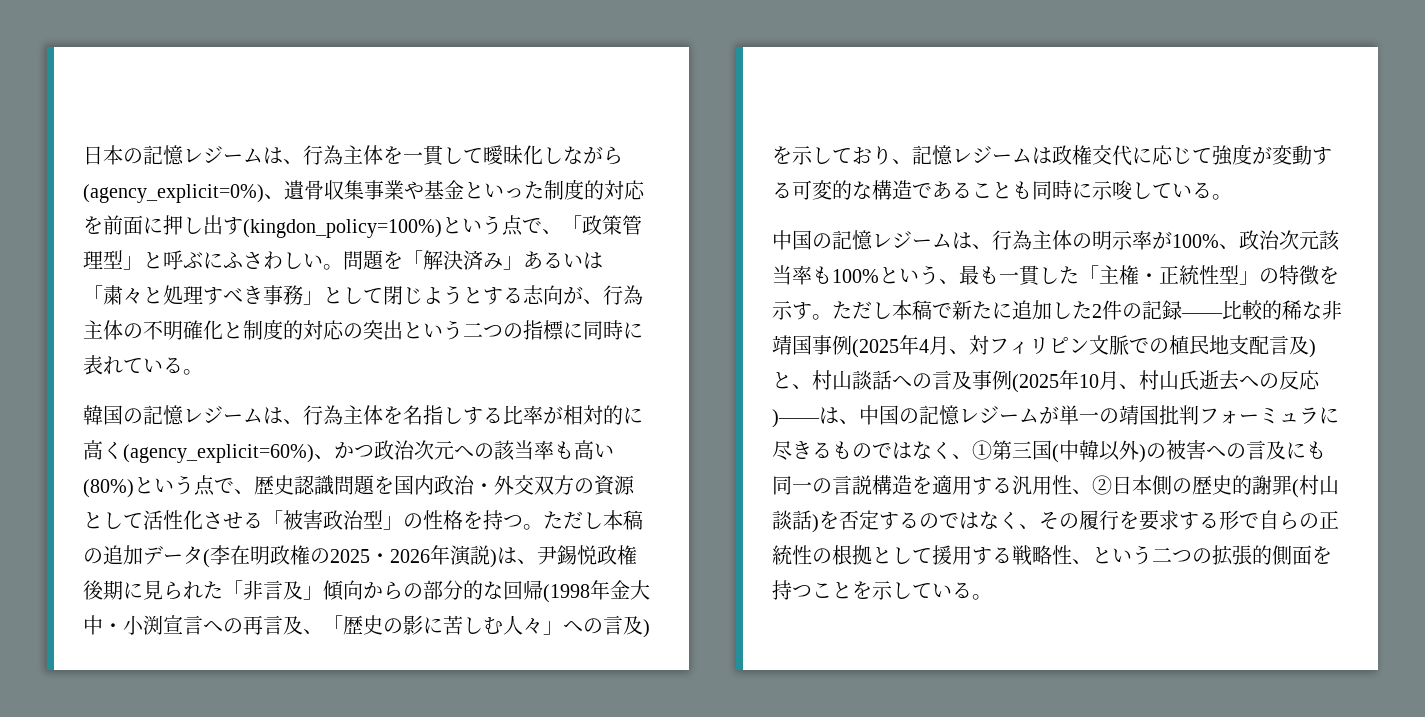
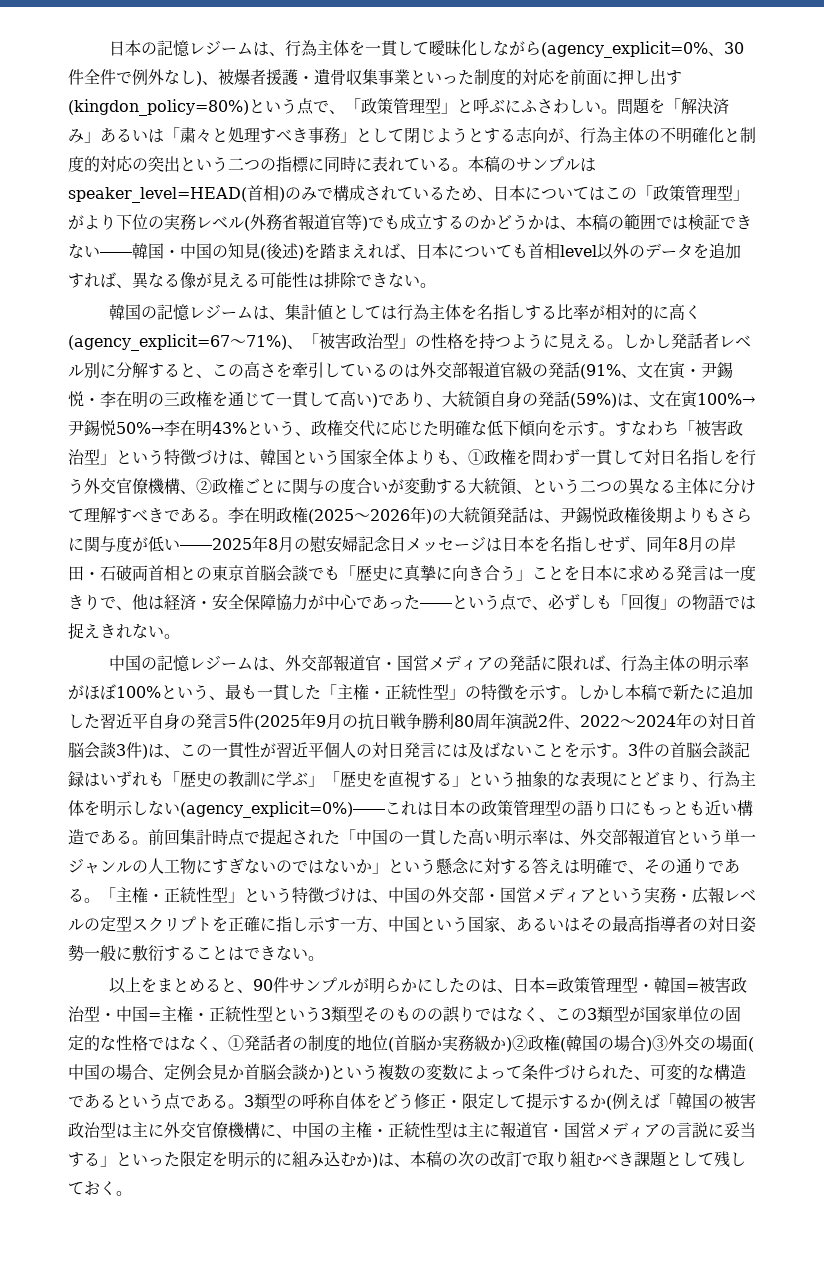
[83,184,284,203] (agency_explicit=0%)、 -> [541,41,745,58] [68,69,314,86] (agency_explicit=0%、30件全件で例外なし)、被爆者援護・
[404,180,464,200] や基金 -> (410, 77) none
[243,219,442,238] (kingdon_policy=100%) -> [68,99,249,116] (kingdon_policy=80%)
(203, 372) none -> [468,156,596,172] [68,185,749,203] [68,214,752,231] [68,243,741,260] [68,272,436,289] 本稿のサンプルはspeaker_level=HEAD(首相)のみで構成されているため、日本についてはこの「政策管理型」がより下位の実務レベル(外務省報道官等)でも成立するのかどうかは、本稿の範囲では検証できない――韓国・中国の知見(後述)を踏まえれば、日本についても首相level以外のデータを追加すれば、異なる像が見える可能性は排除できない。
(303, 421) none -> [285,304,398,320] 集計値としては
[123,440,614,463] [83,475,635,498] [83,510,263,530] (agency_explicit=60%)、かつ政治次元への該当率も高い(80%)という点で、歴史認識問題を国内政治・外交双方の資源として活性化させる -> [68,334,303,351] (agency_explicit=67〜71%)、
[523,510,643,530] [83,545,497,568] 。ただし本稿の追加データ(李在明政権の2025・2026年演説) -> [511,333,751,349] [68,361,733,379] [68,390,755,408] [68,419,743,437] [68,449,756,466] [68,477,756,495] [68,506,528,524] ように見える。しかし発話者レベル別に分解すると、この高さを牽引しているのは外交部報道官級の発話(91%、文在寅・尹錫悦・李在明の三政権を通じて一貫して高い)であり、大統領自身の発話(59%)は、文在寅100%→尹錫悦50%→李在明43%という、政権交代に応じた明確な低下傾向を示す。すなわち「被害政治型」という特徴づけは、韓国という国家全体よりも、①政権を問わず一貫して対日名指しを行う外交官僚機構、②政権ごとに関与の度合いが変動する大統領、という二つの異なる主体に分けて理解すべきである。李在明政権(2025〜2026年)の大統領発話
[123,580,650,603] [83,615,650,638] [772,144,1332,166] [772,180,1212,200] に見られた「非言及」傾向からの部分的な回帰(1998年金大中・小渕宣言への再言及、「歴史の影に苦しむ人々」への言及)を示しており、記憶レジームは政権交代に応じて強度が変動する可変的な構造であることも同時に示唆している -> [672,507,752,523] [68,535,736,553] [68,564,756,582] [68,594,756,611] [68,623,164,639] よりもさらに関与度が低い――2025年8月の慰安婦記念日メッセージは日本を名指しせず、同年8月の岸田・石破両首相との東京首脳会談でも「歴史に真摯に向き合う」ことを日本に求める発言は一度きりで、他は経済・安全保障協力が中心であった――という点で、必ずしも「回復」の物語では捉えきれない
(992, 246) none -> [285,654,622,671] 外交部報道官・国営メディアの発話に限れば、
[1172,230,1340,251] [772,265,832,285] 100%、政治次元該当率も -> [84,684,116,700] ほぼ
[832,301,872,319] ただ -> [577,685,609,700] しか
[1092,300,1342,320] [772,335,1316,358] [772,370,1320,393] [772,405,1339,428] [772,440,1326,463] [772,475,1339,498] [772,510,1339,533] [772,545,1332,566] [772,580,972,600] 2件の記録――比較的稀な非靖国事例(2025年4月、対フィリピン文脈での植民地支配言及)と、村山談話への言及事例(2025年10月、村山氏逝去への反応)――は、中国の記憶レジームが単一の靖国批判フォーミュラに尽きるものではなく、①第三国(中韓以外)の被害への言及にも同一の言説構造を適用する汎用性、②日本側の歴史的謝罪(村山談話)を否定するのではなく、その履行を要求する形で自らの正統性の根拠として援用する戦略性、という二つの拡張的側面を持つことを示している -> [100,712,756,730] [68,742,750,759] [68,771,756,788] [68,800,753,818] [68,828,756,846] [68,858,740,875] [68,886,756,904] [68,915,756,933] [68,944,324,962] [109,977,748,994] [68,1006,741,1023] [68,1034,754,1052] [68,1064,746,1081] [68,1092,756,1110] [68,1121,756,1139] [68,1151,746,1168] [68,1181,116,1195] 習近平自身の発言5件(2025年9月の抗日戦争勝利80周年演説2件、2022〜2024年の対日首脳会談3件)は、この一貫性が習近平個人の対日発言には及ばないことを示す。3件の首脳会談記録はいずれも「歴史の教訓に学ぶ」「歴史を直視する」という抽象的な表現にとどまり、行為主体を明示しない(agency_explicit=0%)――これは日本の政策管理型の語り口にもっとも近い構造である。前回集計時点で提起された「中国の一貫した高い明示率は、外交部報道官という単一ジャンルの人工物にすぎないのではないか」という懸念に対する答えは明確で、その通りである。「主権・正統性型」という特徴づけは、中国の外交部・国営メディアという実務・広報レベルの定型スクリプトを正確に指し示す一方、中国という国家、あるいはその最高指導者の対日姿勢一般に敷衍することはできない。 // 以上をまとめると、90件サンプルが明らかにしたのは、日本=政策管理型・韓国=被害政治型・中国=主権・正統性型という3類型そのものの誤りではなく、この3類型が国家単位の固定的な性格ではなく、①発話者の制度的地位(首脳か実務級か)②政権(韓国の場合)③外交の場面(中国の場合、定例会見か首脳会談か)という複数の変数によって条件づけられた、可変的な構造であるという点である。3類型の呼称自体をどう修正・限定して提示するか(例えば「韓国の被害政治型は主に外交官僚機構に、中国の主権・正統性型は主に報道官・国営メディアの言説に妥当する」といった限定を明示的に組み込むか)は、本稿の次の改訂で取り組むべき課題として残しておく

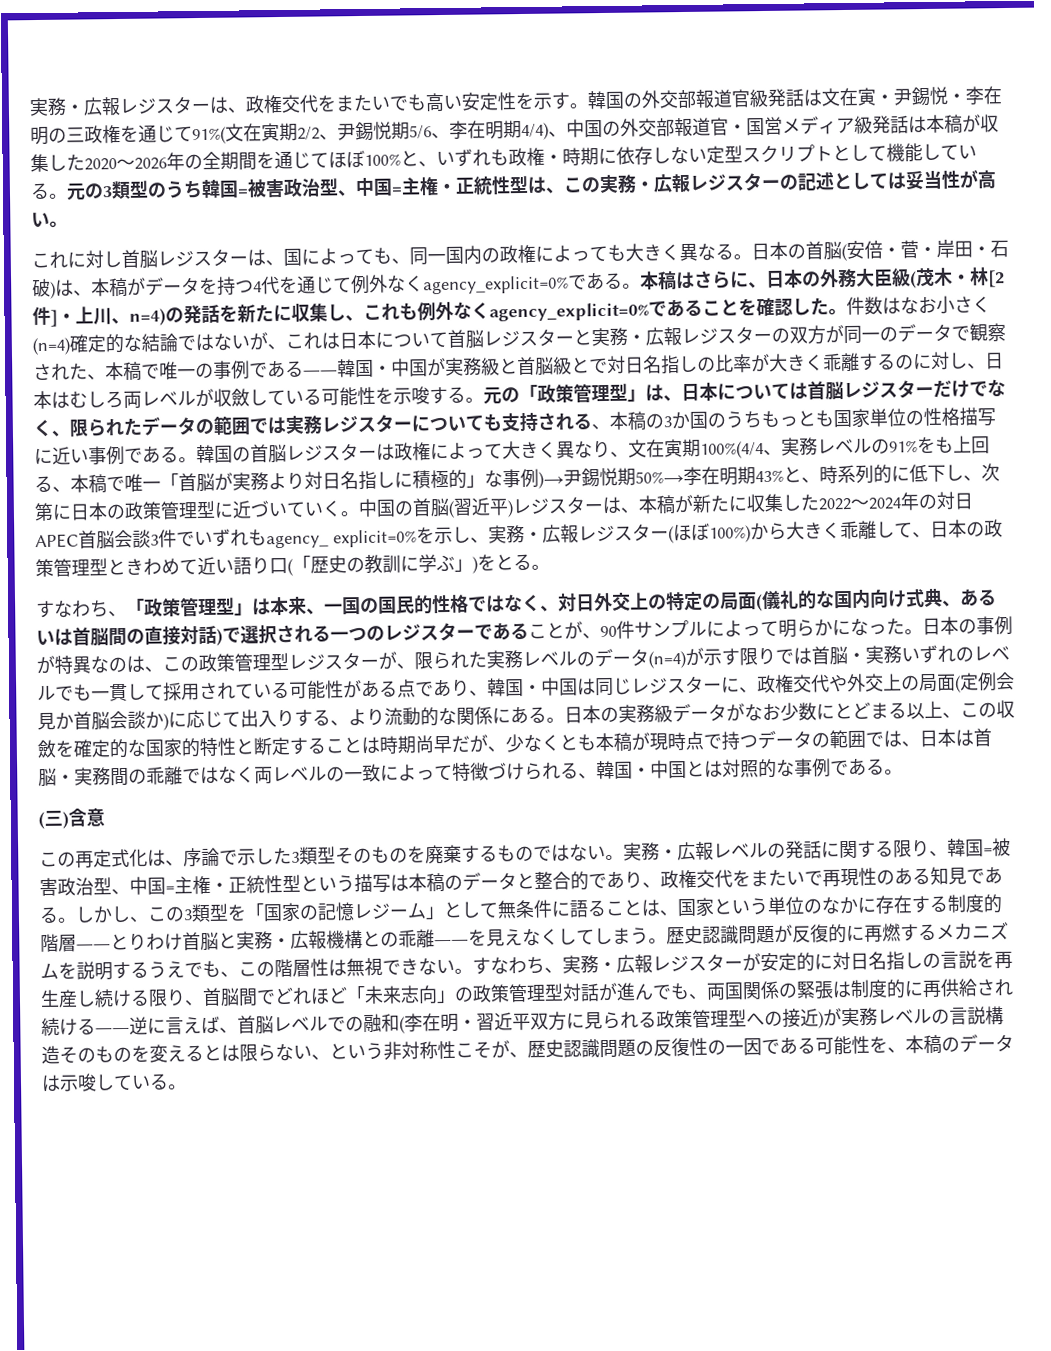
[109,40,745,58] [68,68,682,86] [68,98,729,116] [68,127,756,144] [68,156,596,172] [68,185,749,203] [68,214,752,231] [68,243,741,260] [68,272,436,289] [109,303,702,321] [68,333,751,351] [68,361,420,379] 日本の記憶レジームは、行為主体を一貫して曖昧化しながら(agency_explicit=0%、30件全件で例外なし)、被爆者援護・遺骨収集事業といった制度的対応を前面に押し出す(kingdon_policy=80%)という点で、「政策管理型」と呼ぶにふさわしい。問題を「解決済み」あるいは「粛々と処理すべき事務」として閉じようとする志向が、行為主体の不明確化と制度的対応の突出という二つの指標に同時に表れている。本稿のサンプルはspeaker_level=HEAD(首相)のみで構成されているため、日本についてはこの「政策管理型」がより下位の実務レベル(外務省報道官等)でも成立するのかどうかは、本稿の範囲では検証できない――韓国・中国の知見(後述)を踏まえれば、日本についても首相level以外のデータを追加すれば、異なる像が見える可能性は排除できない。 // 韓国の記憶レジームは、集計値としては行為主体を名指しする比率が相対的に高く(agency_explicit=67〜71%)、「被害政治型」の性格を持つように見える。しかし発話者レベル別に分解すると、この高さを牽引しているのは -> [29,90,642,117] 実務・広報レジスターは、政権交代をまたいでも高い安定性を示す。韓国の
[532,362,637,379] の発話(91%、 -> [767,88,822,107] 発話は
[276,390,755,408] [68,419,743,437] [68,449,756,466] [68,477,756,495] [68,506,752,524] [68,535,736,553] [68,564,756,582] [68,594,756,611] [68,623,180,639] [109,655,286,671] 一貫して高い)であり、大統領自身の発話(59%)は、文在寅100%→尹錫悦50%→李在明43%という、政権交代に応じた明確な低下傾向を示す。すなわち「被害政治型」という特徴づけは、韓国という国家全体よりも、①政権を問わず一貫して対日名指しを行う外交官僚機構、②政権ごとに関与の度合いが変動する大統領、という二つの異なる主体に分けて理解すべきである。李在明政権(2025〜2026年)の大統領発話は、尹錫悦政権後期よりもさらに関与度が低い――2025年8月の慰安婦記念日メッセージは日本を名指しせず、同年8月の岸田・石破両首相との東京首脳会談でも「歴史に真摯に向き合う」ことを日本に求める発言は一度きりで、他は経済・安全保障協力が中心であった――という点で、必ずしも「回復」の物語では捉えきれない。 // 中国の記憶レジームは、 -> [192,119,621,145] 91%(文在寅期2/2、尹錫悦期5/6、李在明期4/4)、中国の
[493,655,750,672] [68,684,753,701] [68,712,580,730] の発話に限れば、行為主体の明示率がほぼ100%という、最も一貫した「主権・正統性型」の特徴を示す。しかし本稿で新たに追加した習近平自身の発言5件(2025年9月の抗日戦争勝利80周年演説2件、 -> [854,114,999,134] [30,143,977,173] [30,169,996,201] [31,211,68,228] [31,239,1009,269] [32,267,1005,299] [32,295,991,327] [32,323,1006,356] [33,351,1004,381] [33,379,1006,410] [33,407,996,438] [34,435,990,466] [34,463,1000,494] [34,493,819,522] 級発話は本稿が収集した2020〜2026年の全期間を通じてほぼ100%と、いずれも政権・時期に依存しない定型スクリプトとして機能している。元の3類型のうち韓国=被害政治型、中国=主権・正統性型は、この実務・広報レジスターの記述としては妥当性が高い。 // これに対し首脳レジスターは、国によっても、同一国内の政権によっても大きく異なる。日本の首脳(安倍・菅・岸田・石破)は、本稿がデータを持つ4代を通じて例外なくagency_explicit=0%である。本稿はさらに、日本の外務大臣級(茂木・林[2件]・上川、n=4)の発話を新たに収集し、これも例外なくagency_explicit=0%であることを確認した。件数はなお小さく(n=4)確定的な結論ではないが、これは日本について首脳レジスターと実務・広報レジスターの双方が同一のデータで観察された、本稿で唯一の事例である――韓国・中国が実務級と首脳級とで対日名指しの比率が大きく乖離するのに対し、日本はむしろ両レベルが収斂している可能性を示唆する。元の「政策管理型」は、日本については首脳レジスターだけでなく、限られたデータの範囲では実務レジスターについても支持される、本稿の3か国のうちもっとも国家単位の性格描写に近い事例である。韓国の首脳レジスターは政権によって大きく異なり、文在寅期100%(4/4、実務レベルの91%をも上回る、本稿で唯一「首脳が実務より対日名指しに積極的」な事例)→尹錫悦期50%→李在明期43%と、時系列的に低下し、次第に日本の政策管理型に近づいていく。中国の首脳(習近平)レジスターは、本稿が新たに収集した
(740, 721) none -> [35,533,79,549] APEC
[142,742,750,759] [68,771,164,787] )は、この一貫性が習近平個人の対日発言には及ばないことを示す。3件の首脳会談記録はいずれも -> [176,519,1003,549] [35,556,294,578] でいずれもagency_ explicit=0%を示し、実務・広報レジスター(ほぼ100%)から大きく乖離して、日本の政策管理型ときわめて近い語り口(
[324,771,756,788] [68,800,753,818] [68,828,756,846] [68,858,740,875] [68,886,644,904] 「歴史を直視する」という抽象的な表現にとどまり、行為主体を明示しない(agency_explicit=0%)――これは日本の政策管理型の語り口にもっとも近い構造である。前回集計時点で提起された「中国の一貫した高い明示率は、外交部報道官という単一ジャンルの人工物にすぎないのではないか」という懸念に対する答えは明確で、その通りである。「主権・正統性型」という特徴づけは、中国の外交部・国営メディアという -> [472,553,550,574] [36,587,997,619] [36,615,1013,646] [36,644,1010,675] [37,671,1015,702] [37,699,1015,731] [37,728,992,759] [38,757,903,788] [38,808,105,830] [39,844,624,869] )をとる。 // すなわち、「政策管理型」は本来、一国の国民的性格ではなく、対日外交上の特定の局面(儀礼的な国内向け式典、あるいは首脳間の直接対話)で選択される一つのレジスターであることが、90件サンプルによって明らかになった。日本の事例が特異なのは、この政策管理型レジスターが、限られた実務レベルのデータ(n=4)が示す限りでは首脳・実務いずれのレベルでも一貫して採用されている可能性がある点であり、韓国・中国は同じレジスターに、政権交代や外交上の局面(定例会見か首脳会談か)に応じて出入りする、より流動的な関係にある。日本の実務級データがなお少数にとどまる以上、この収斂を確定的な国家的特性と断定することは時期尚早だが、少なくとも本稿が現時点で持つデータの範囲では、日本は首脳・実務間の乖離ではなく両レベルの一致によって特徴づけられる、韓国・中国とは対照的な事例である。 // (三)含意 // この再定式化は、序論で示した3類型そのものを廃棄するものではない。
[100,915,756,933] [68,944,324,962] [109,977,748,994] [68,1006,116,1022] 定型スクリプトを正確に指し示す一方、中国という国家、あるいはその最高指導者の対日姿勢一般に敷衍することはできない。 // 以上をまとめると、90件サンプルが明らかにしたのは、日本=政策管理型・韓国=被害政治型・ -> [785,838,1011,859] [39,877,130,897] 発話に関する限り、韓国=被害政治型、
[321,1006,741,1023] [68,1034,754,1052] [68,1064,746,1081] [68,1092,756,1110] [68,1121,756,1139] [68,1151,746,1168] [68,1181,116,1195] 3類型そのものの誤りではなく、この3類型が国家単位の固定的な性格ではなく、①発話者の制度的地位(首脳か実務級か)②政権(韓国の場合)③外交の場面(中国の場合、定例会見か首脳会談か)という複数の変数によって条件づけられた、可変的な構造であるという点である。3類型の呼称自体をどう修正・限定して提示するか(例えば「韓国の被害政治型は主に外交官僚機構に、中国の主権・正統性型は主に報道官・国営メディアの言説に妥当する」といった限定を明示的に組み込むか)は、本稿の次の改訂で取り組むべき課題として残しておく -> [354,866,1003,893] [39,894,1002,924] [40,922,1009,953] [40,950,1013,981] [40,978,1014,1008] [41,1006,1004,1037] [41,1033,1014,1065] [41,1073,169,1093] 描写は本稿のデータと整合的であり、政権交代をまたいで再現性のある知見である。しかし、この3類型を「国家の記憶レジーム」として無条件に語ることは、国家という単位のなかに存在する制度的階層――とりわけ首脳と実務・広報機構との乖離――を見えなくしてしまう。歴史認識問題が反復的に再燃するメカニズムを説明するうえでも、この階層性は無視できない。すなわち、実務・広報レジスターが安定的に対日名指しの言説を再生産し続ける限り、首脳間でどれほど「未来志向」の政策管理型対話が進んでも、両国関係の緊張は制度的に再供給され続ける――逆に言えば、首脳レベルでの融和(李在明・習近平双方に見られる政策管理型への接近)が実務レベルの言説構造そのものを変えるとは限らない、という非対称性こそが、歴史認識問題の反復性の一因である可能性を、本稿のデータは示唆している

